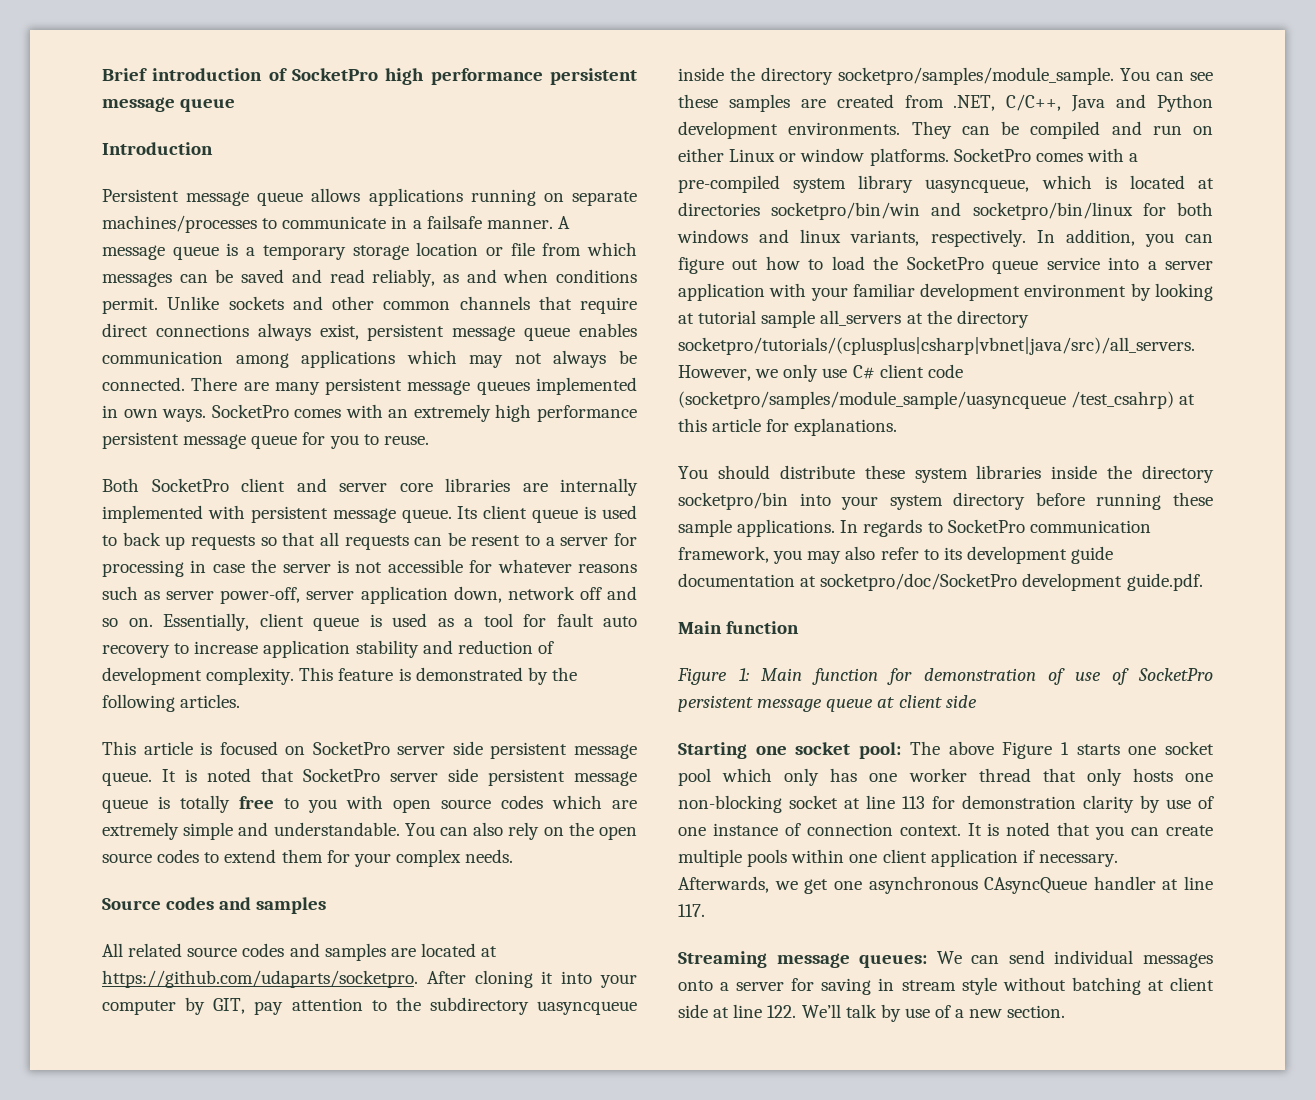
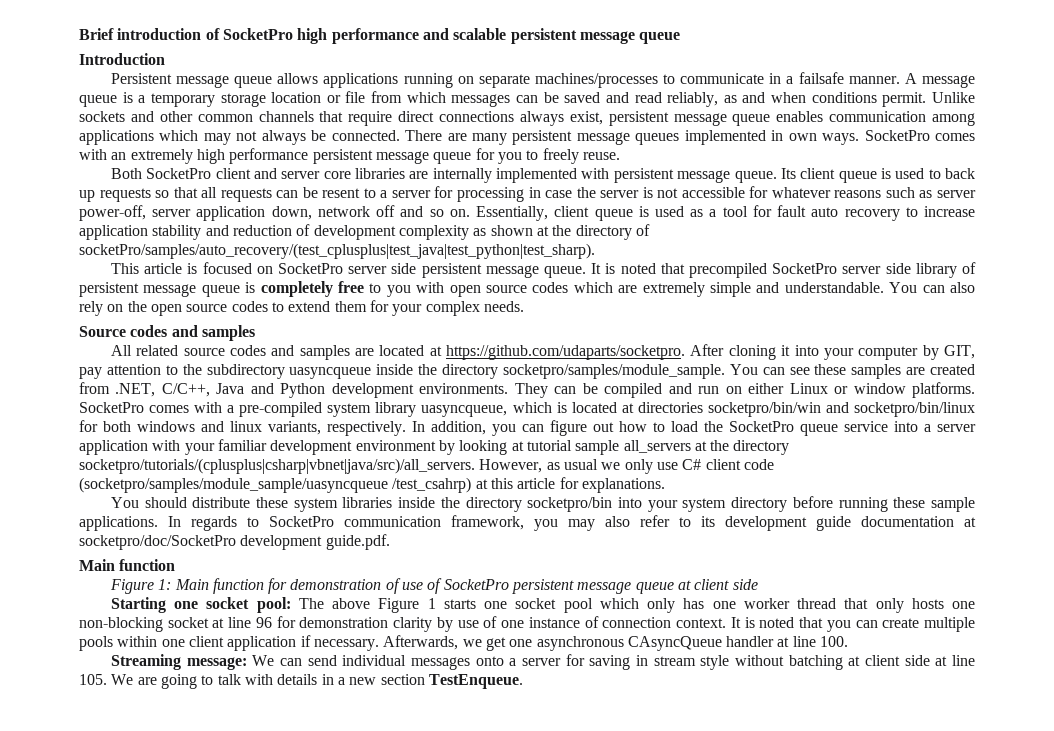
(543, 76) none -> [422,28,507,40] and scalable
(379, 439) none -> [542,148,579,164] freely
[206,667,577,685] [102,694,241,712] complexity. This feature is demonstrated by the following articles. -> [398,224,650,240] [79,243,595,259] complexity as shown at the directory of socketPro/samples/auto_recovery/(test_cplusplus|test_java|test_python|test_sharp).
[303,768,478,782] SocketPro server side -> [688,262,977,278] precompiled SocketPro server side library of
[180,795,230,813] totally -> [260,281,333,297] completely
(751, 373) none -> [546,459,598,470] as usual
[902,796,925,809] 113 -> [255,617,272,628] 96
[678,904,705,917] 117. -> [820,636,849,647] 100.
[776,953,928,968] message queues: -> [186,657,247,670] message:
[767,1004,1066,1022] 122. We’ll talk by use of a new section. -> [79,674,523,689] 105. We are going to talk with details in a new section TestEnqueue.

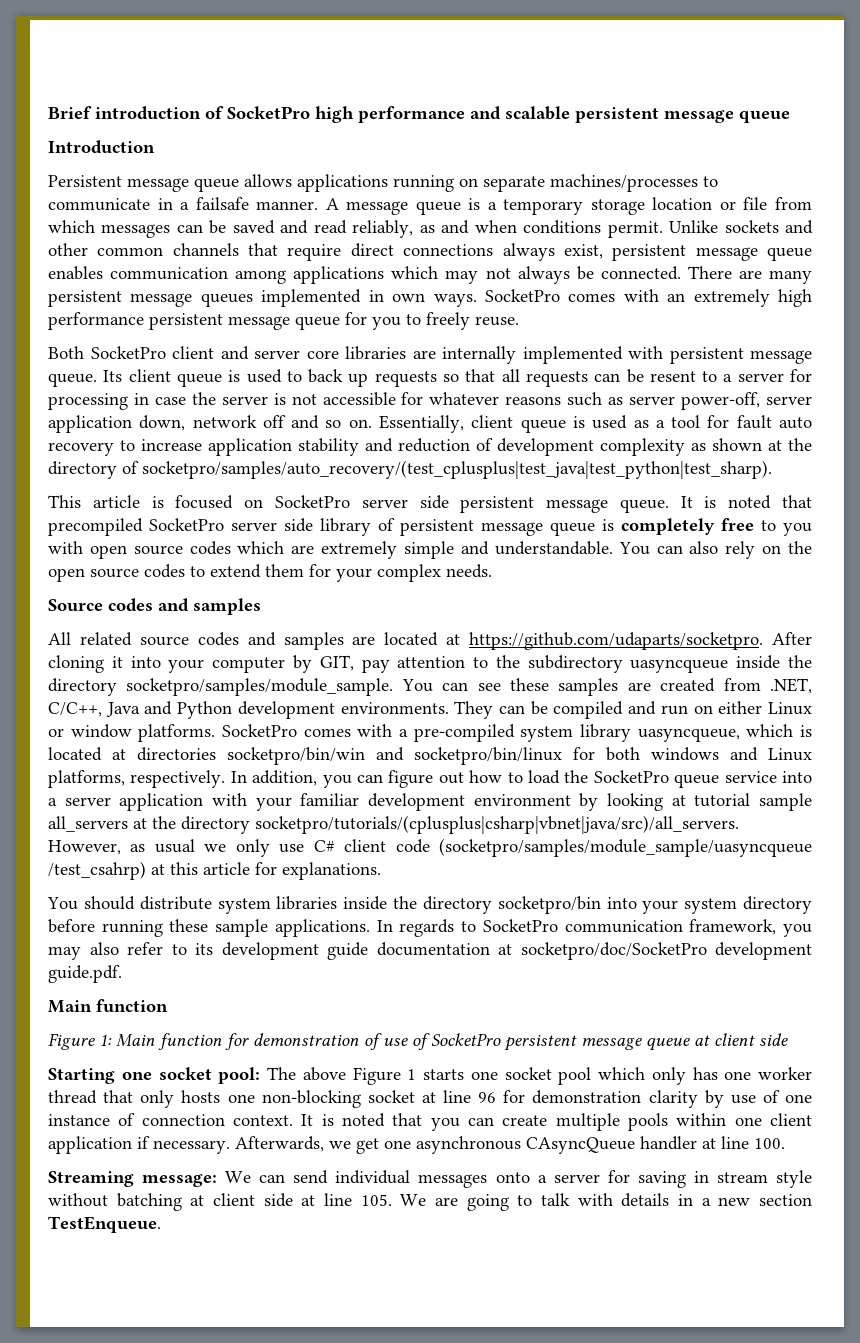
[79,243,595,259] socketPro/samples/auto_recovery/(test_cplusplus|test_java|test_python|test_sharp). -> [142,460,772,479] socketpro/samples/auto_recovery/(test_cplusplus|test_java|test_python|test_sharp).
[230,421,321,435] linux variants, -> [768,748,812,761] [48,770,125,788] Linux platforms,
[256,497,289,508] these -> (212, 903) none

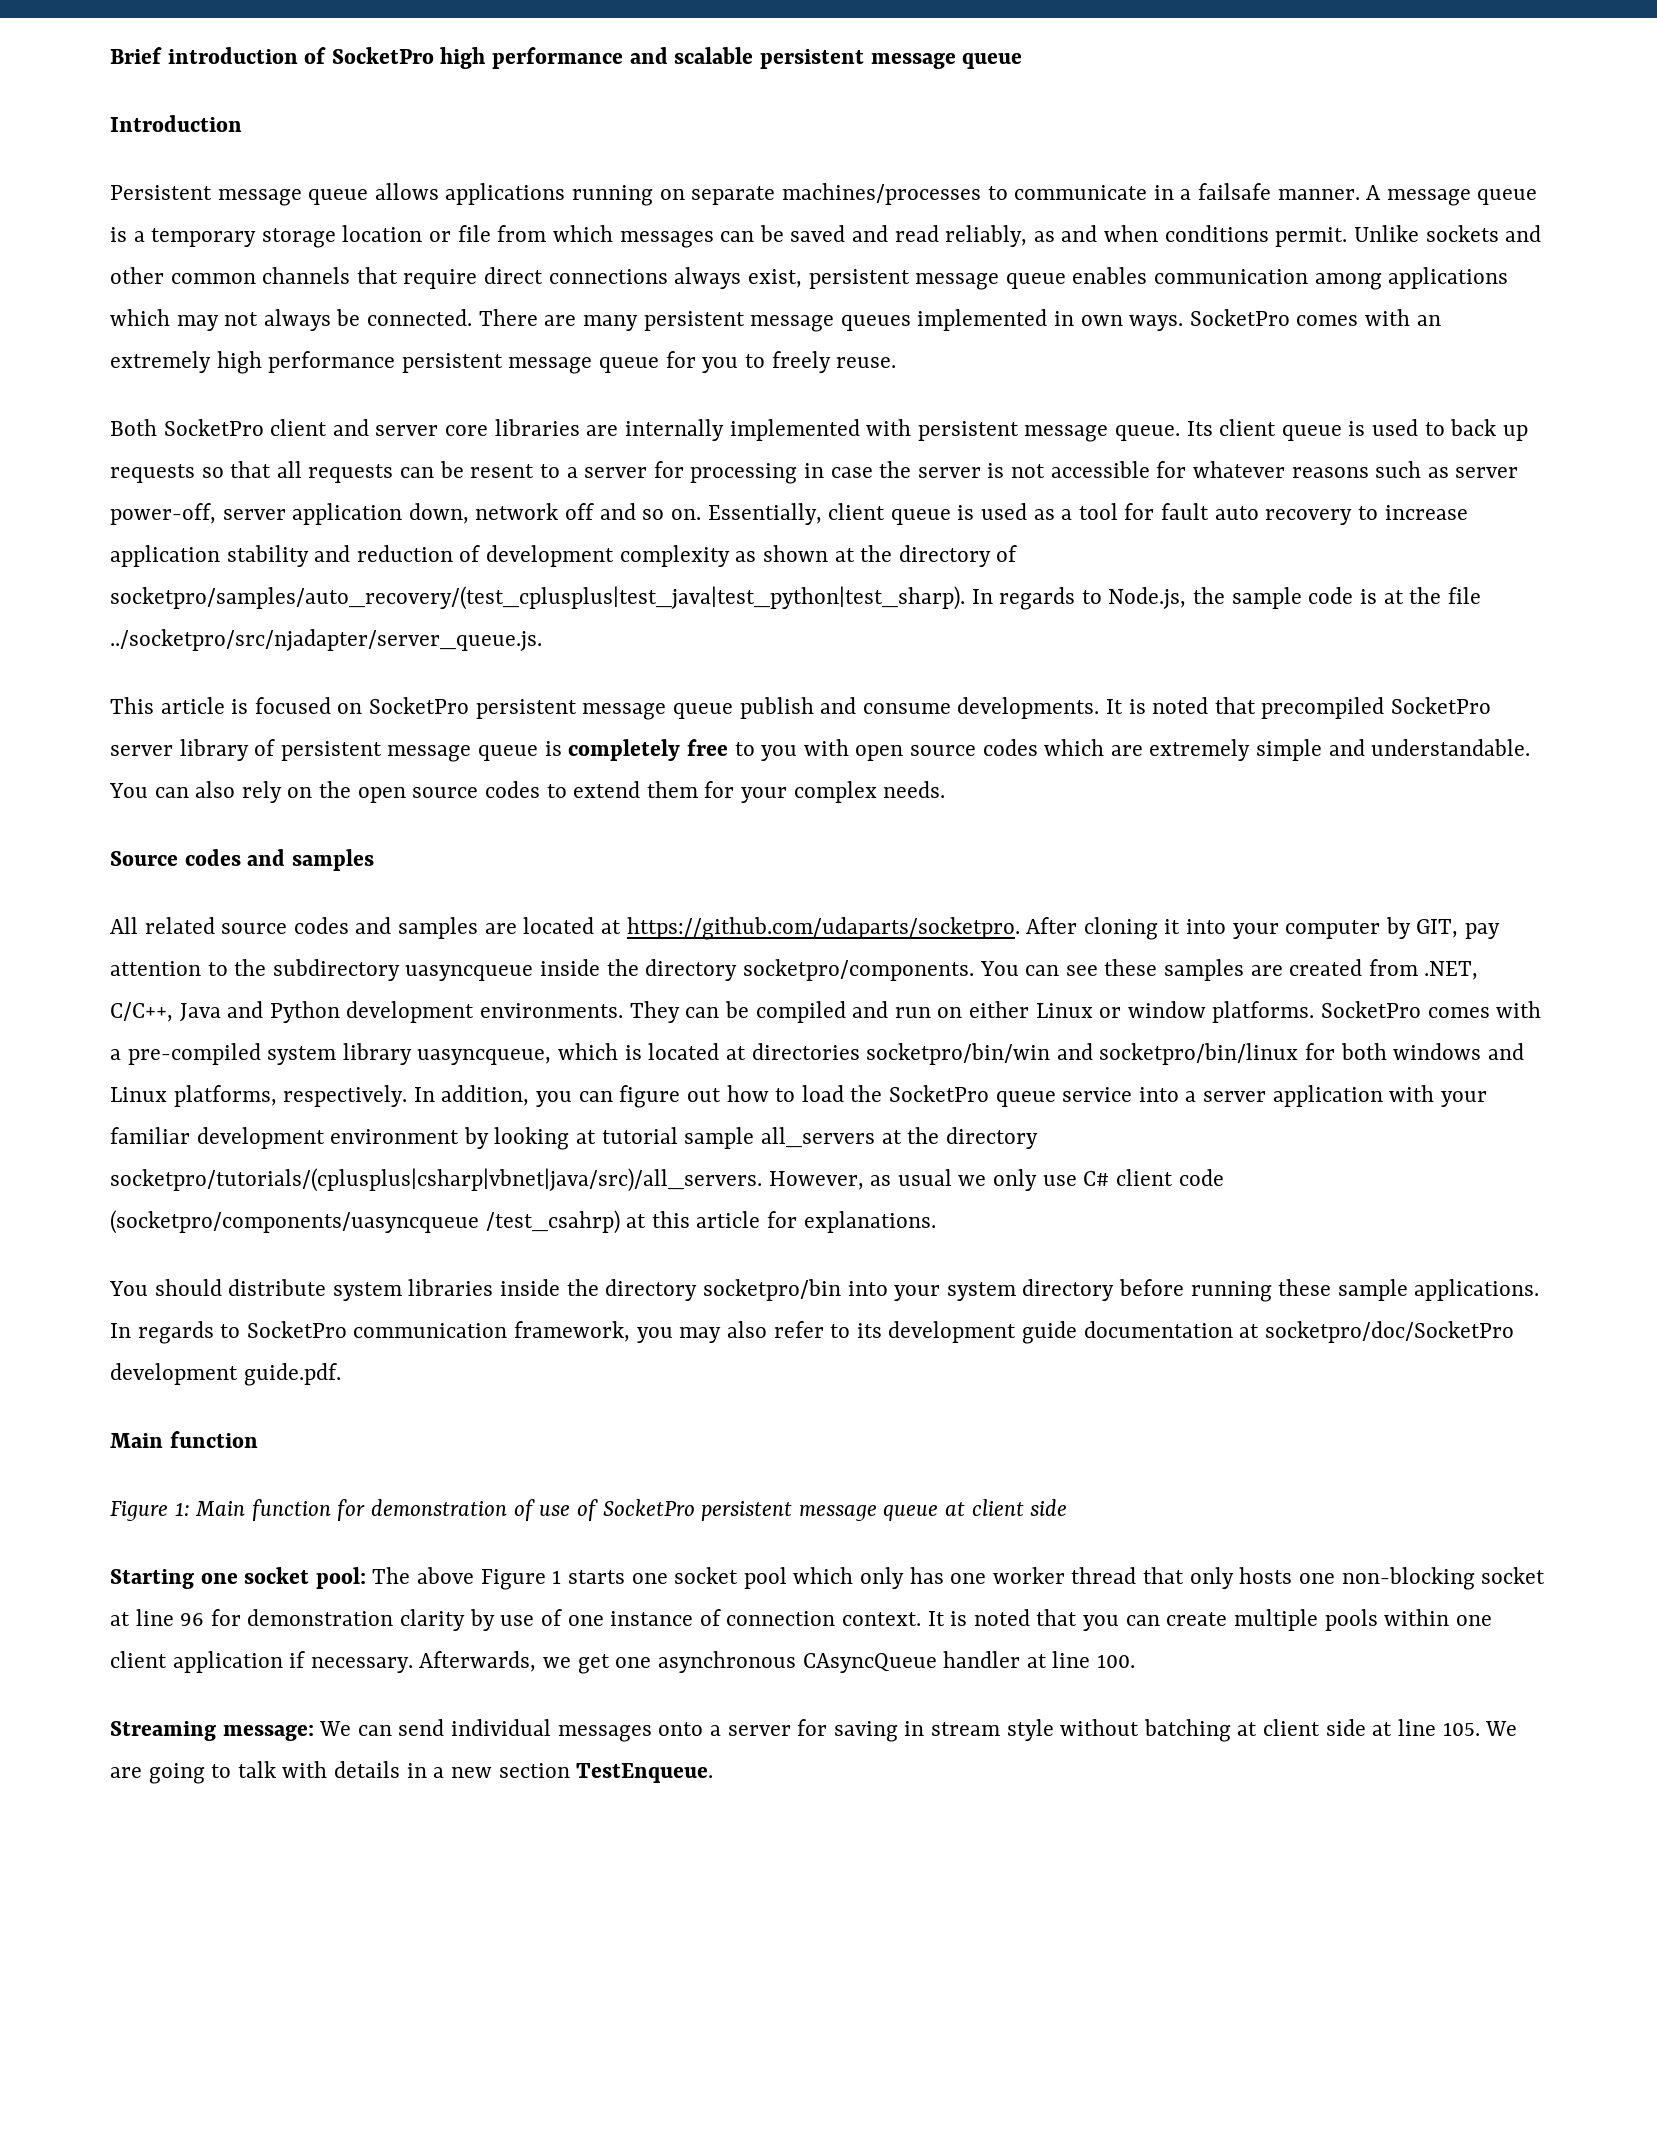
(772, 469) none -> [971,587,1481,610] [110,629,542,651] In regards to Node.js, the sample code is at the file ../socketpro/src/njadapter/server_queue.js.
[361,495,669,513] server side persistent message queue. -> [475,697,1100,720] persistent message queue publish and consume developments.
[284,518,313,532] side -> (173, 750) none
[126,678,394,696] socketpro/samples/module_sample. -> [742,959,974,981] socketpro/components.
[439,838,813,857] (socketpro/samples/module_sample/uasyncqueue -> [110,1210,479,1234] (socketpro/components/uasyncqueue

